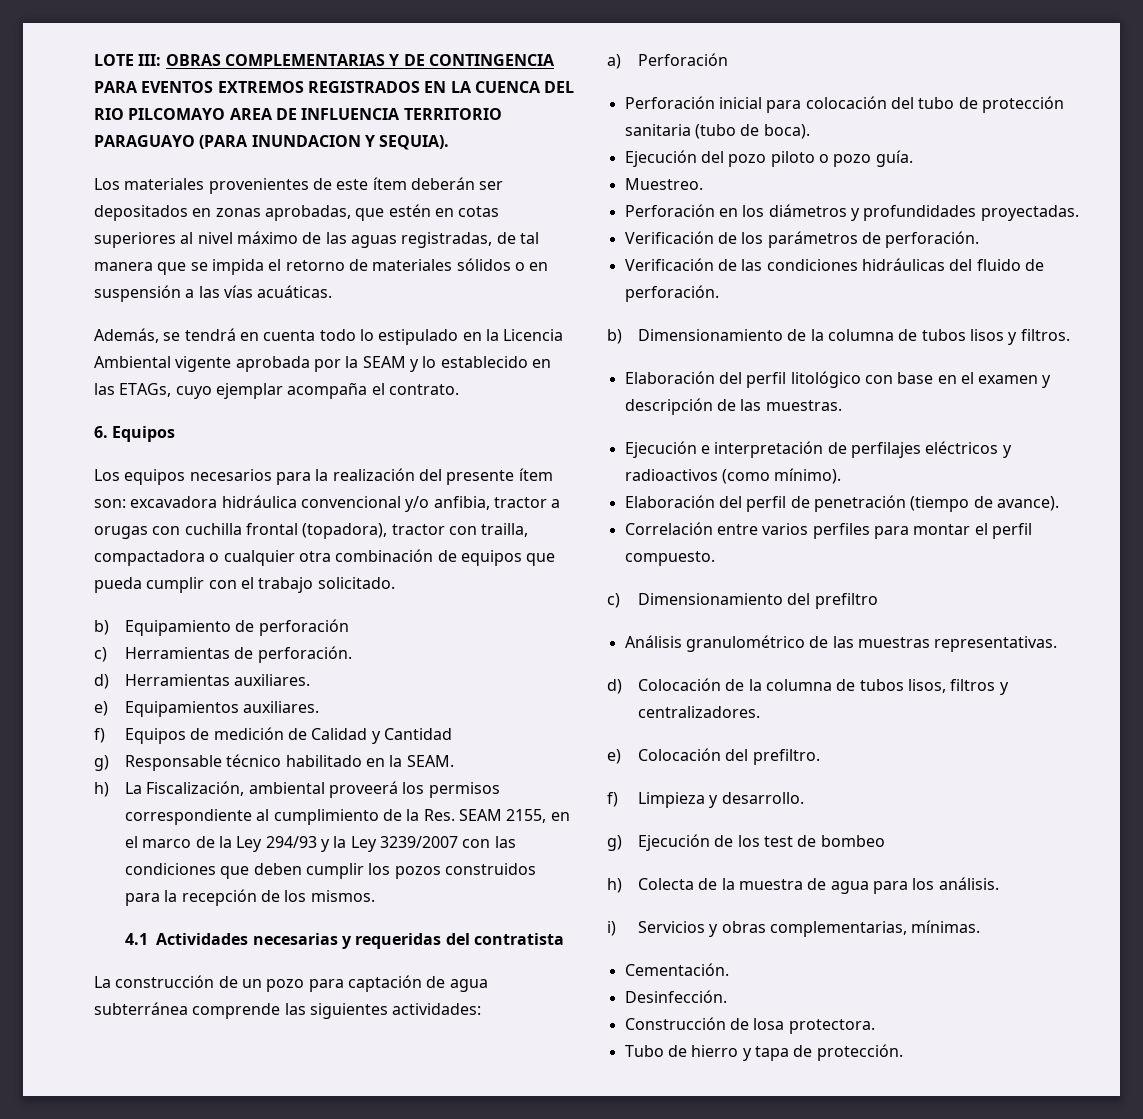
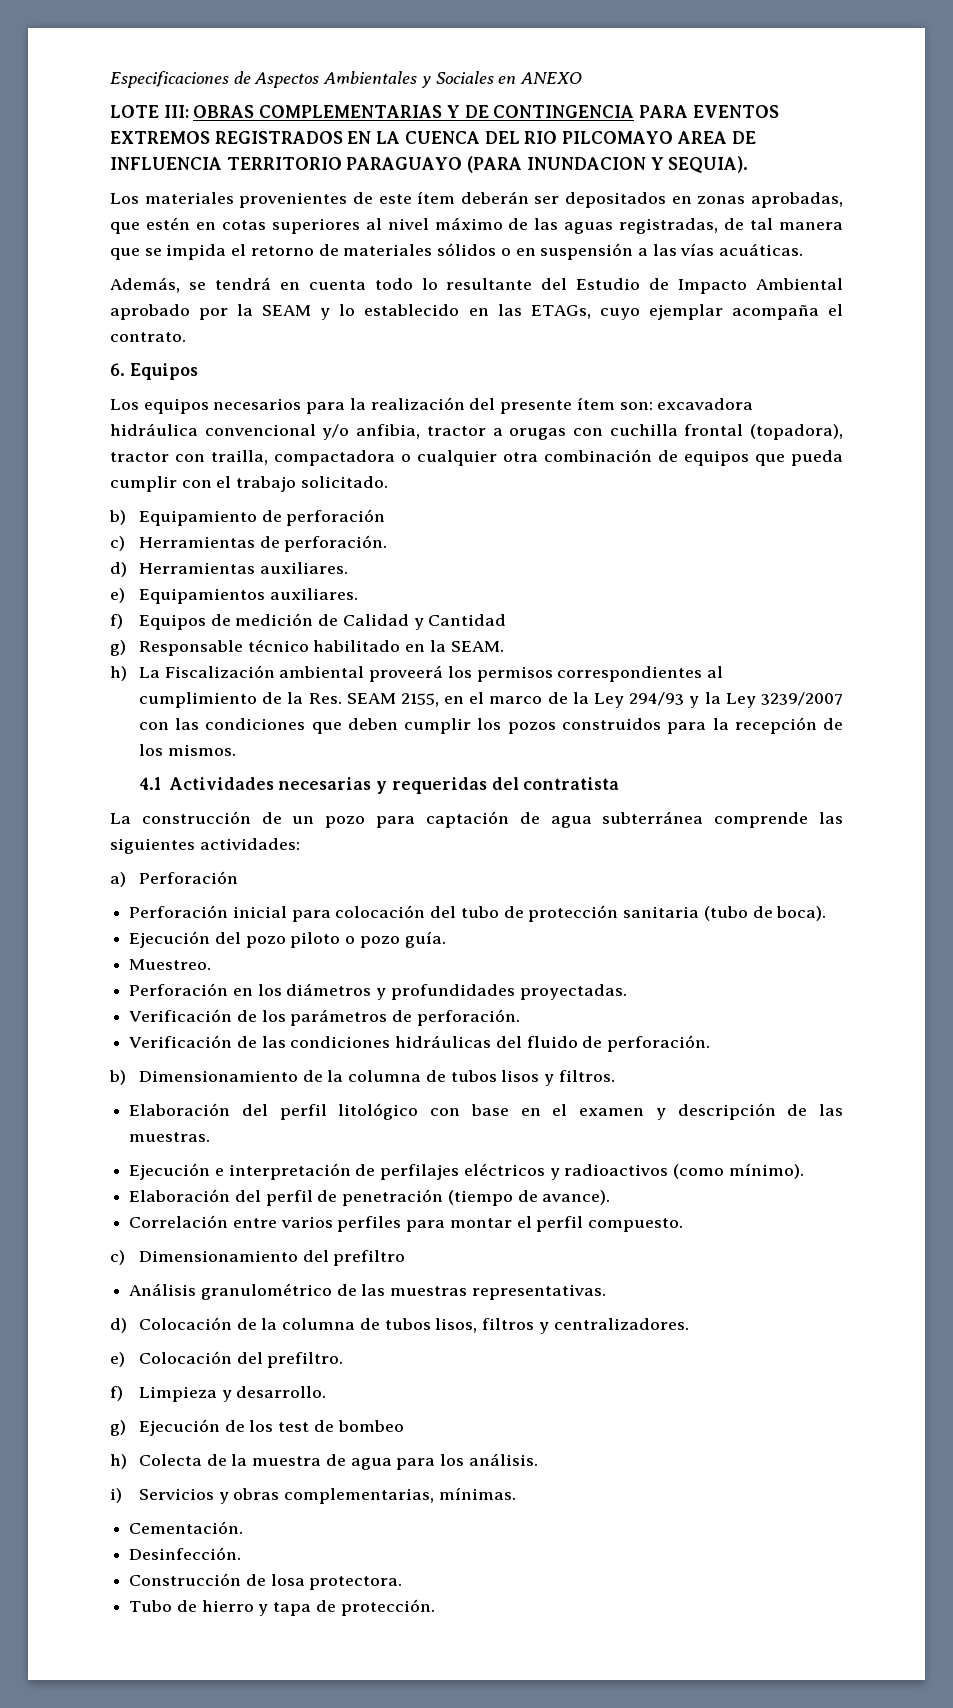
(94, 60) none -> [110,71,583,88] Especificaciones de Aspectos Ambientales y Sociales en ANEXO //
[378,329,564,345] [94,356,310,372] estipulado en la Licencia Ambiental vigente aprobada -> [446,278,843,294] [110,304,190,320] resultante del Estudio de Impacto Ambiental aprobado
[146,781,245,796] Fiscalización, -> [164,665,275,678] Fiscalización
[125,809,253,825] correspondiente -> [557,666,703,682] correspondientes

